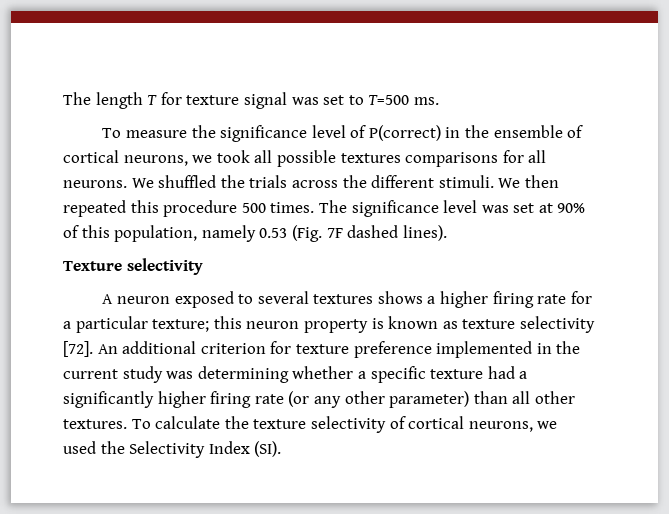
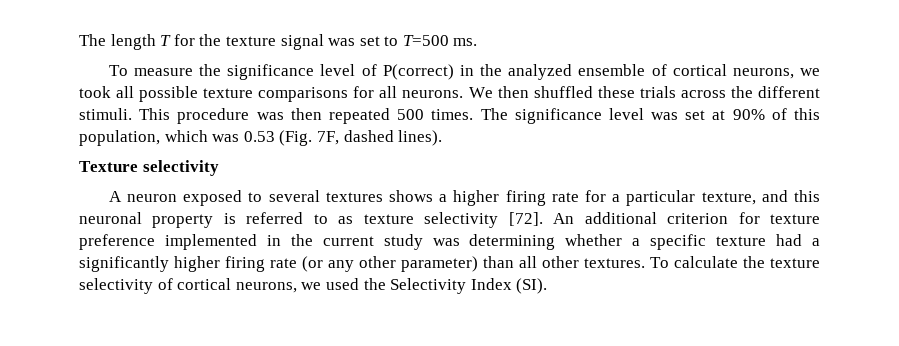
(182, 98) none -> [199,34,222,46] the
(490, 131) none -> [508,64,573,80] analyzed
[340,153,401,163] textures -> [203,88,254,98] texture
[158,175,245,188] shuffled the -> [497,86,635,98] then shuffled these
[498,175,559,188] [63,200,238,217] We then repeated this procedure -> [139,108,390,124] This procedure was then repeated
[201,225,256,242] namely -> [164,130,240,142] which was
[326,228,343,238] 7F -> [316,131,339,145] 7F,
[152,316,439,333] texture; this neuron property is known -> [701,190,820,205] [79,212,328,228] texture, and this neuronal property is referred to

